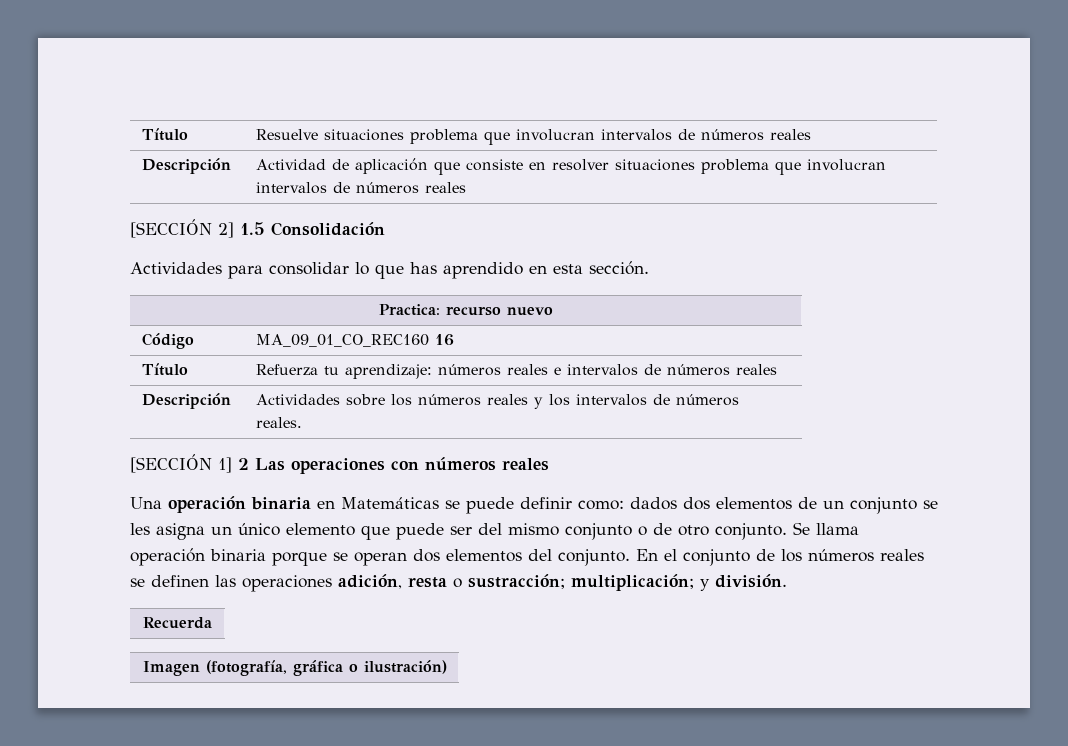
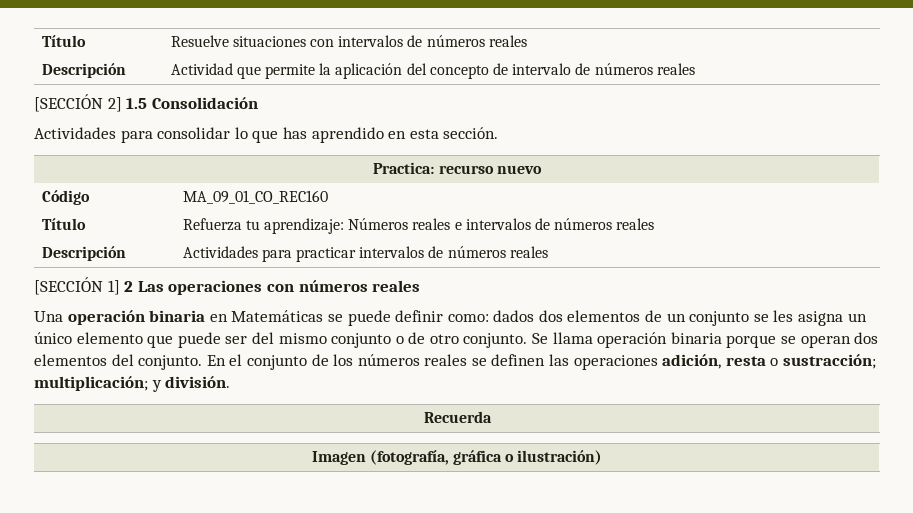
[410,129,596,145] problema que involucran -> [310,39,335,47] con
[332,158,887,175] [256,182,328,194] de aplicación que consiste en resolver situaciones problema que involucran intervalos -> [236,63,572,79] que permite la aplicación del concepto de intervalo
[435,334,455,346] 16 -> (328, 197) none
[438,364,502,376] números -> [348,218,409,230] Números
[346,394,740,409] [256,417,303,428] sobre los números reales y los intervalos de números reales. -> [261,246,548,262] para practicar intervalos de números reales

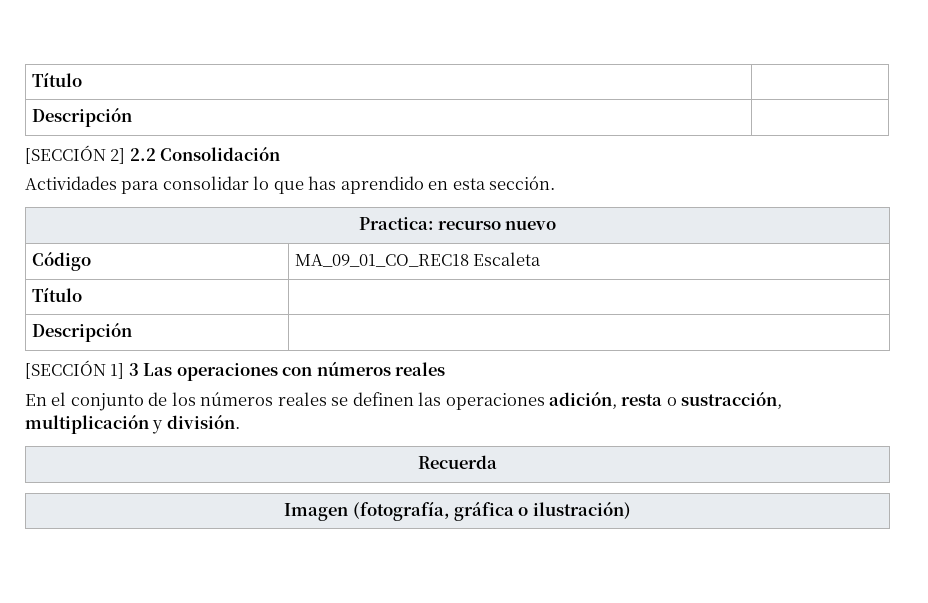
[41,35,86,47] [170,35,527,47] [41,63,126,78] [170,63,695,79] Título | Resuelve situaciones con intervalos de números reales // Descripción | Actividad que permite la aplicación del concepto de intervalo de números reales -> [31,72,82,87] [31,108,132,127] Título | // Descripción |
[126,98,148,109] 1.5 -> [129,148,156,161] 2.2
[182,190,328,204] [41,218,86,230] [182,218,655,234] [41,246,126,261] [182,246,548,262] MA_09_01_CO_REC160 // Título | Refuerza tu aprendizaje: Números reales e intervalos de números reales // Descripción | Actividades para practicar intervalos de números reales -> [294,252,542,267] [31,287,82,302] [31,323,132,342] MA_09_01_CO_REC18 Escaleta // Título | // Descripción |
[124,281,134,292] 2 -> [128,363,139,376] 3
[34,310,867,326] [34,332,879,348] [34,354,203,370] Una operación binaria en Matemáticas se puede definir como: dados dos elementos de un conjunto se les asigna un único elemento que puede ser del mismo conjunto o de otro conjunto. Se llama operación binaria porque se operan dos elementos del conjunto. -> (446, 369) none
[783,354,877,369] [34,376,148,391] sustracción; multiplicación; -> [681,392,783,409] [25,415,149,434] sustracción, multiplicación

